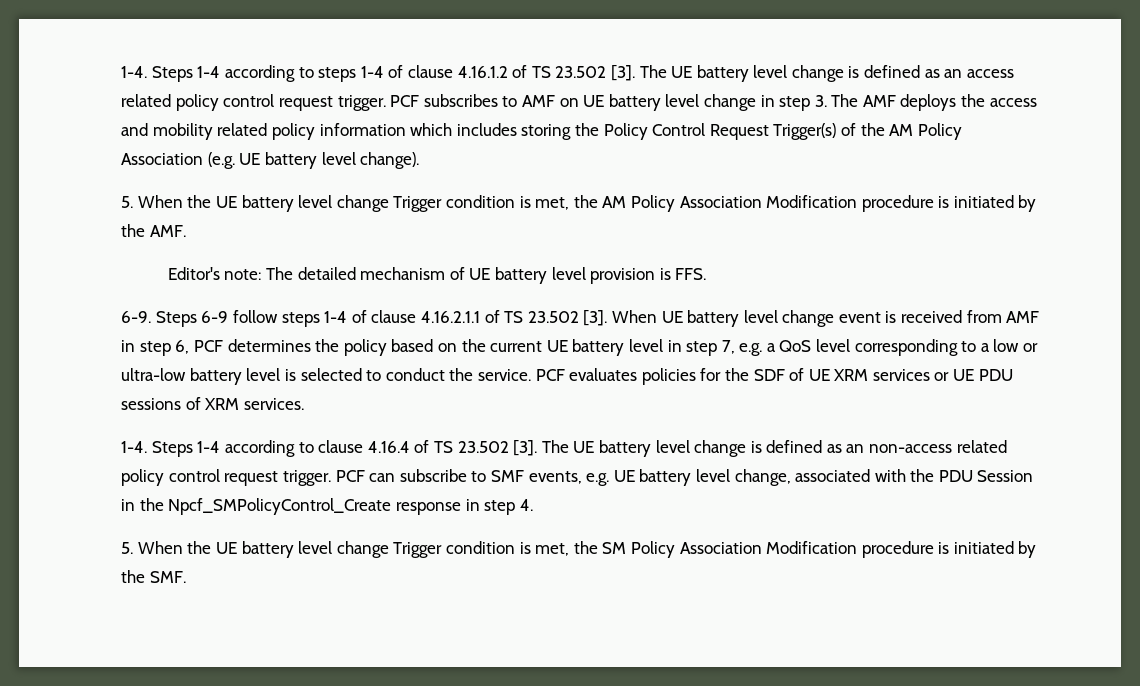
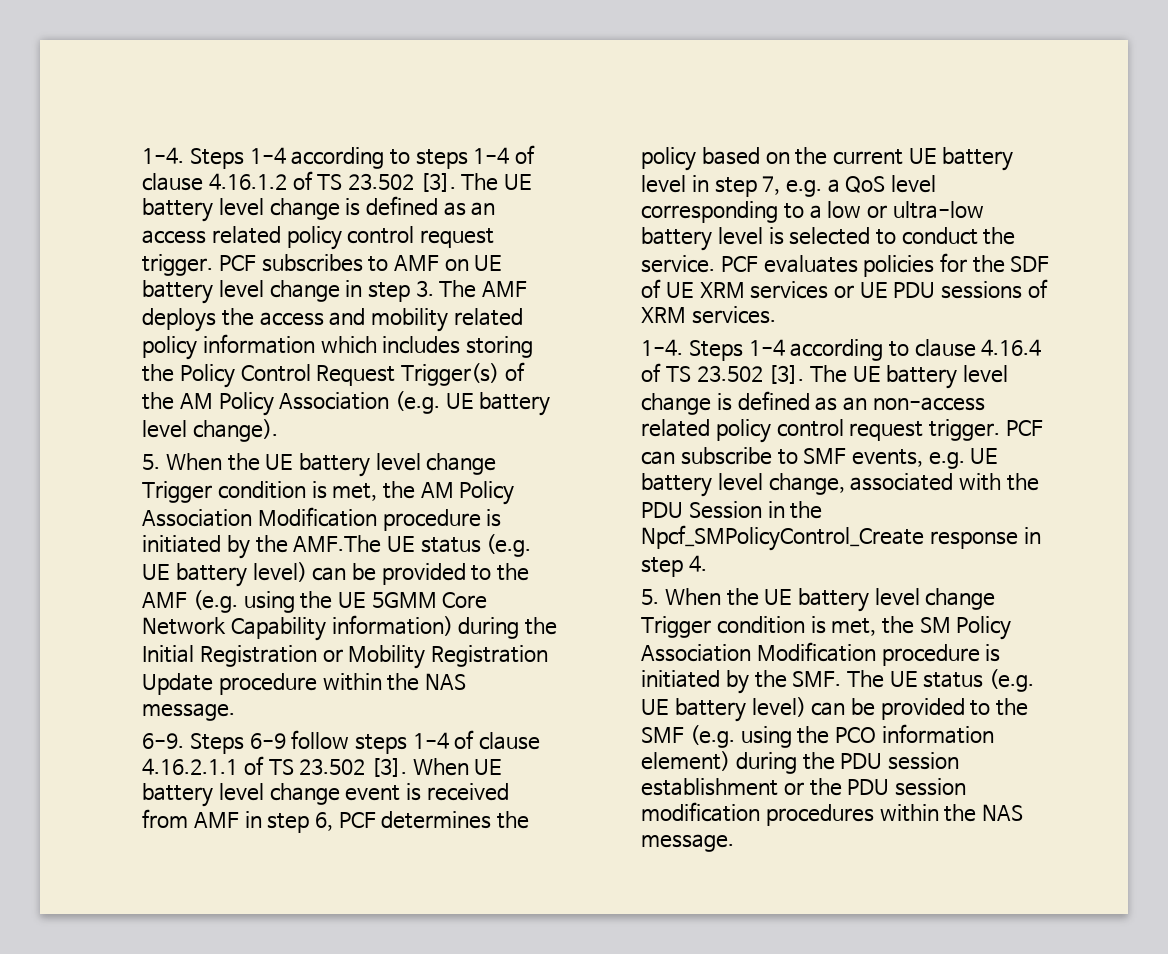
[149,225,186,237] [167,267,707,284] AMF. // Editor's note: The detailed mechanism of UE battery level provision is FFS. -> [293,534,532,557] [142,562,530,587] [142,590,488,613] [142,615,558,641] [142,645,549,669] [142,673,467,695] [142,703,236,721] AMF.The UE status (e.g. UE battery level) can be provided to the AMF (e.g. using the UE 5GMM Core Network Capability information) during the Initial Registration or Mobility Registration Update procedure within the NAS message.
(186, 577) none -> [847,669,1035,692] [641,697,1029,722] [641,724,994,748] [641,751,960,774] [641,778,967,796] [641,802,1024,826] [641,834,735,852] The UE status (e.g. UE battery level) can be provided to the SMF (e.g. using the PCO information element) during the PDU session establishment or the PDU session modification procedures within the NAS message.

